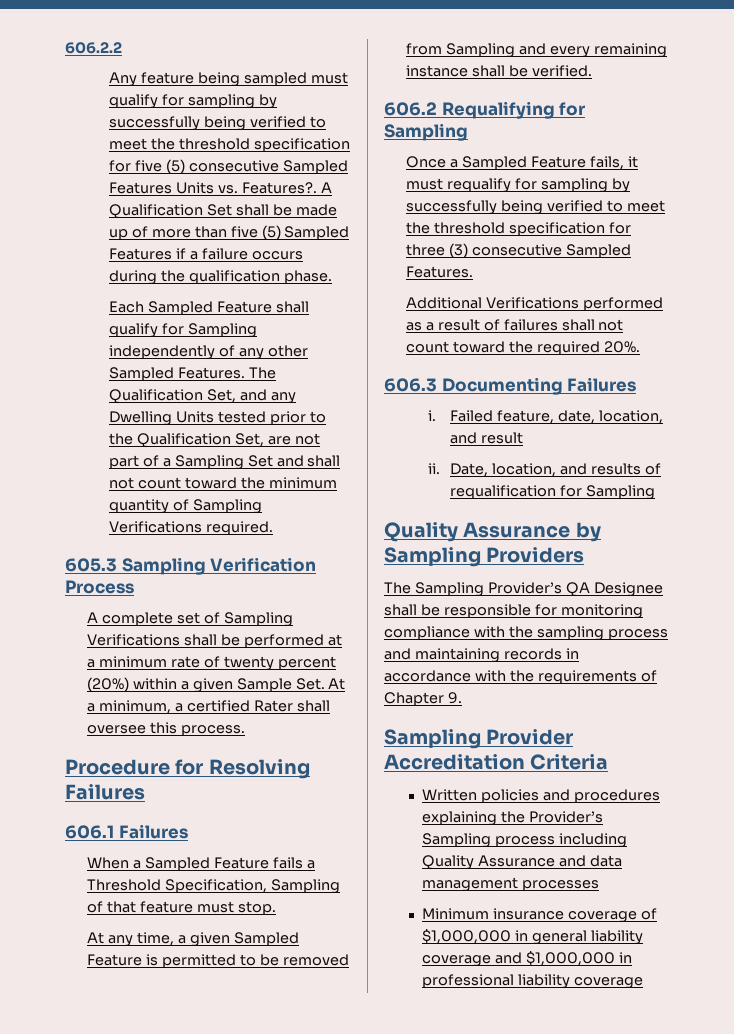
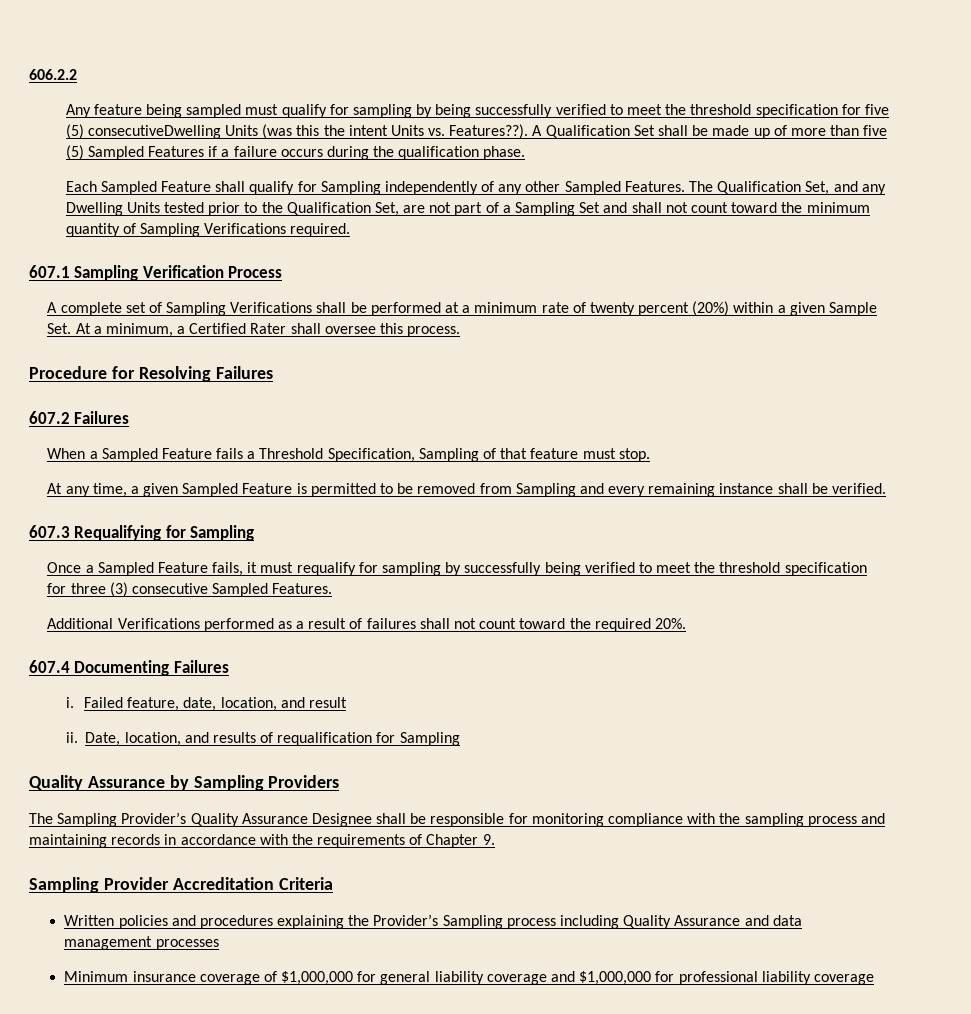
[108,116,246,131] successfully being -> [435,104,553,118] being successfully
[188,160,348,174] [108,182,172,194] consecutive Sampled Features -> [87,124,388,139] consecutiveDwelling Units (was this the intent
[241,182,317,194] Features?. -> [449,124,529,139] Features??).
[65,558,117,572] 605.3 -> [29,265,70,278] 607.1
[186,700,250,712] certified -> [189,323,247,334] Certified
[65,825,114,839] 606.1 -> [29,411,70,424] 607.2
[384,102,437,116] 606.2 -> [29,525,70,538] 607.3
[384,378,437,392] 606.3 -> [29,660,70,673] 607.4
[565,582,590,597] QA -> [190,813,308,827] Quality Assurance
[514,930,528,941] in -> [357,971,377,982] for
[618,952,632,963] in -> [655,971,675,982] for

